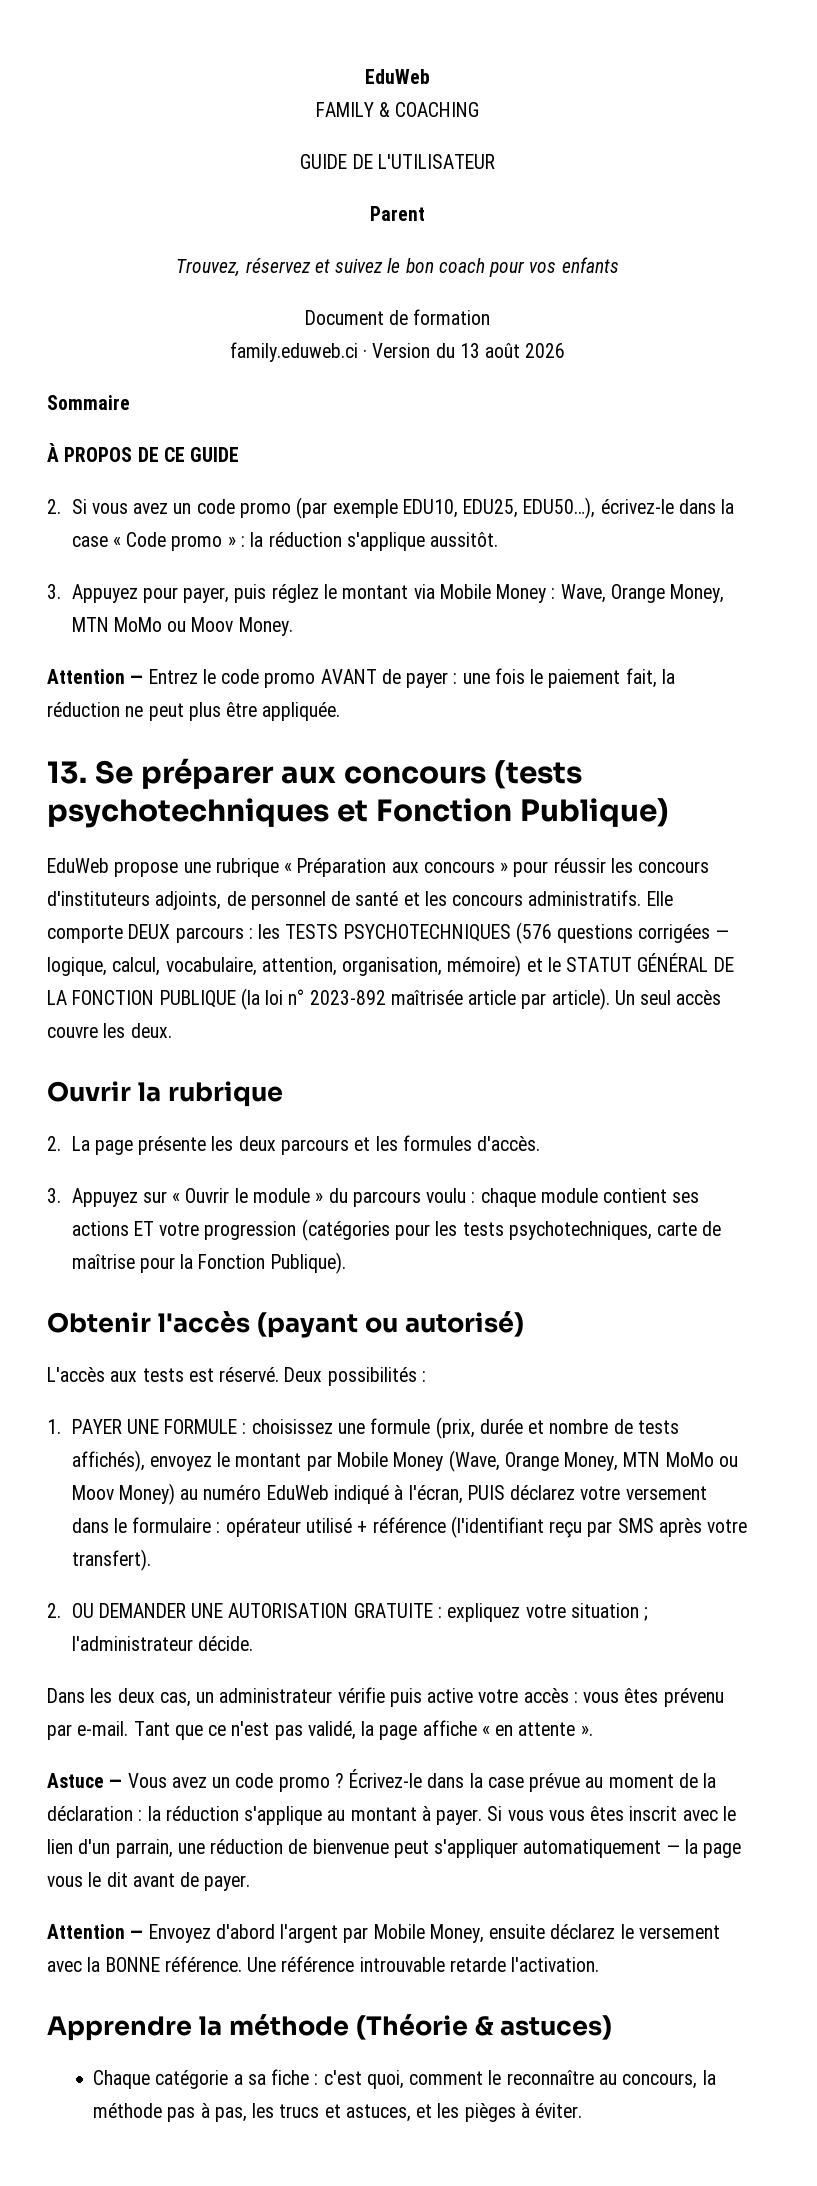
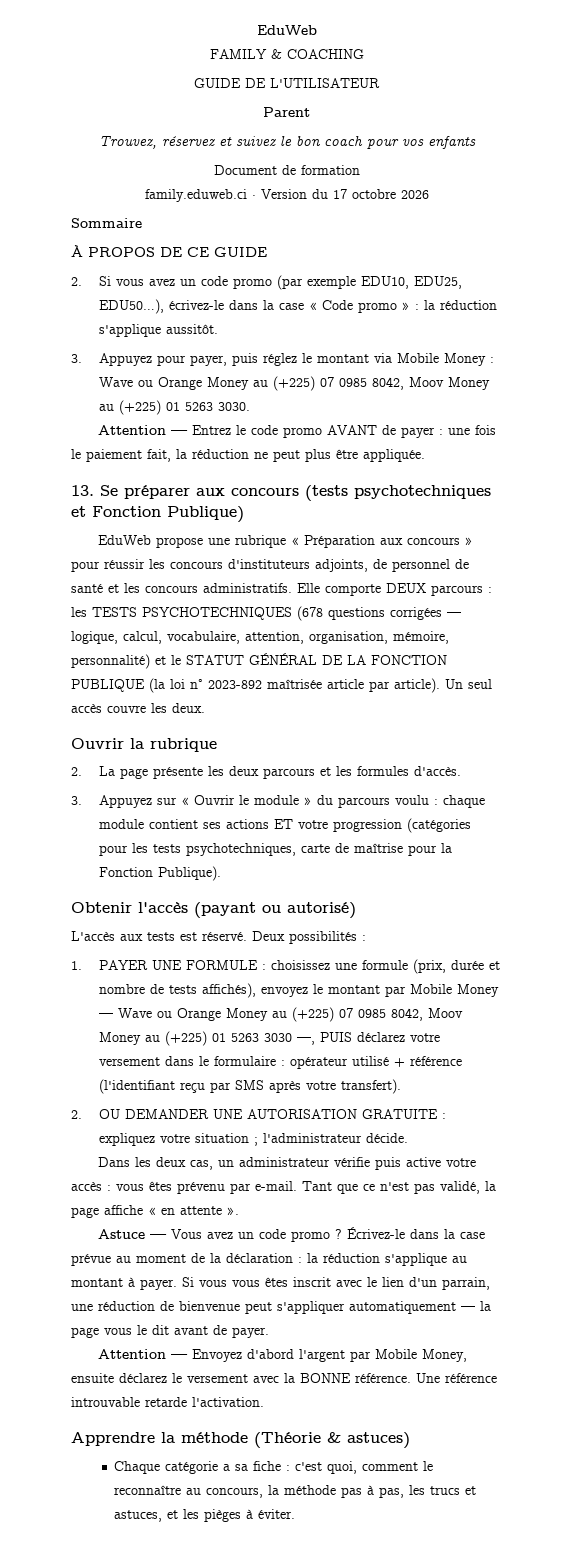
[459,343,521,358] 13 août -> [332,189,396,199] 17 octobre
[560,584,725,603] [71,617,293,636] Wave, Orange Money, MTN MoMo ou Moov Money. -> [98,376,490,391] [98,400,250,415] Wave ou Orange Money au (+225) 07 0985 8042, Moov Money au (+225) 01 5263 3030.
[515,922,552,944] (576 -> [297,606,323,621] (678
[447,955,522,977] mémoire) -> [393,631,449,644] [71,654,150,669] mémoire, personnalité)
[448,1450,738,1472] [71,1483,463,1505] (Wave, Orange Money, MTN MoMo ou Moov Money) au numéro EduWeb indiqué à l'écran, -> [98,1007,463,1022] [98,1031,315,1046] — Wave ou Orange Money au (+225) 07 0985 8042, Moov Money au (+225) 01 5263 3030 —,

